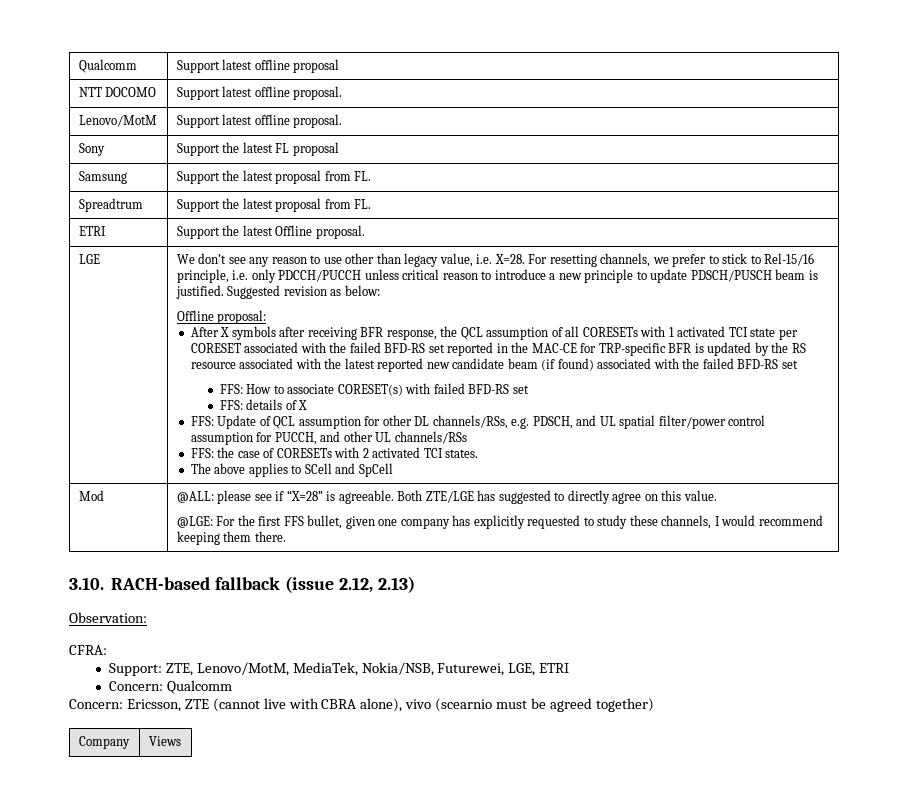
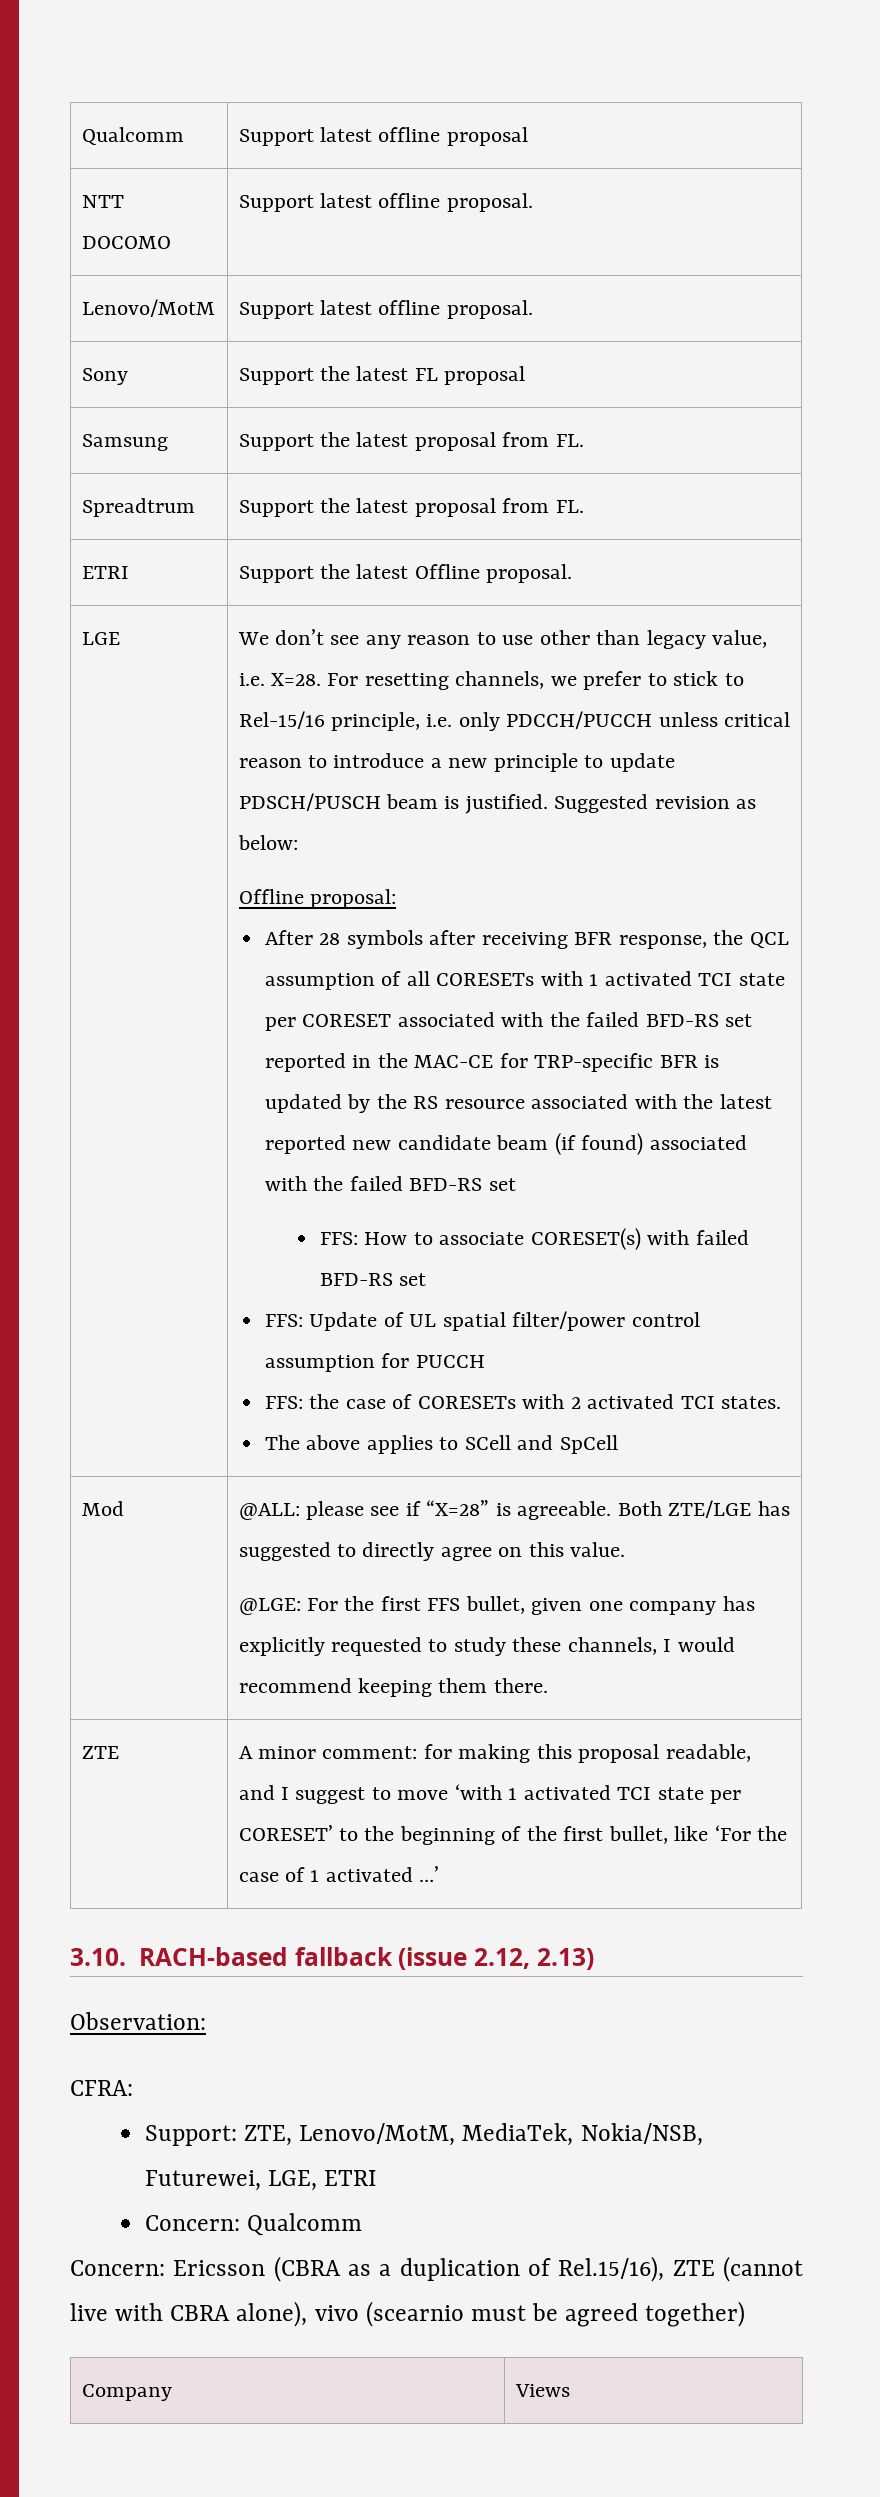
[220,327,230,337] X -> [319,933,341,945] 28
[219,399,308,410] // FFS: details of X -> (427, 1279) none
[273,415,597,429] QCL assumption for other DL channels/RSs, e.g. PDSCH, and -> (404, 1319) none
[274,431,467,445] PUCCH, and other UL channels/RSs -> [415,1355,485,1368] PUCCH
(286, 536) none -> [81,1746,119,1759] [238,1744,751,1763] [238,1784,742,1804] [238,1825,788,1845] [238,1866,440,1882] // ZTE | A minor comment: for making this proposal readable, and I suggest to move ‘with 1 activated TCI state per CORESET’ to the beginning of the first bullet, like ‘For the case of 1 activated …’
[126,699,181,712] Ericsson, -> [173,2256,665,2282] Ericsson (CBRA as a duplication of Rel.15/16),

